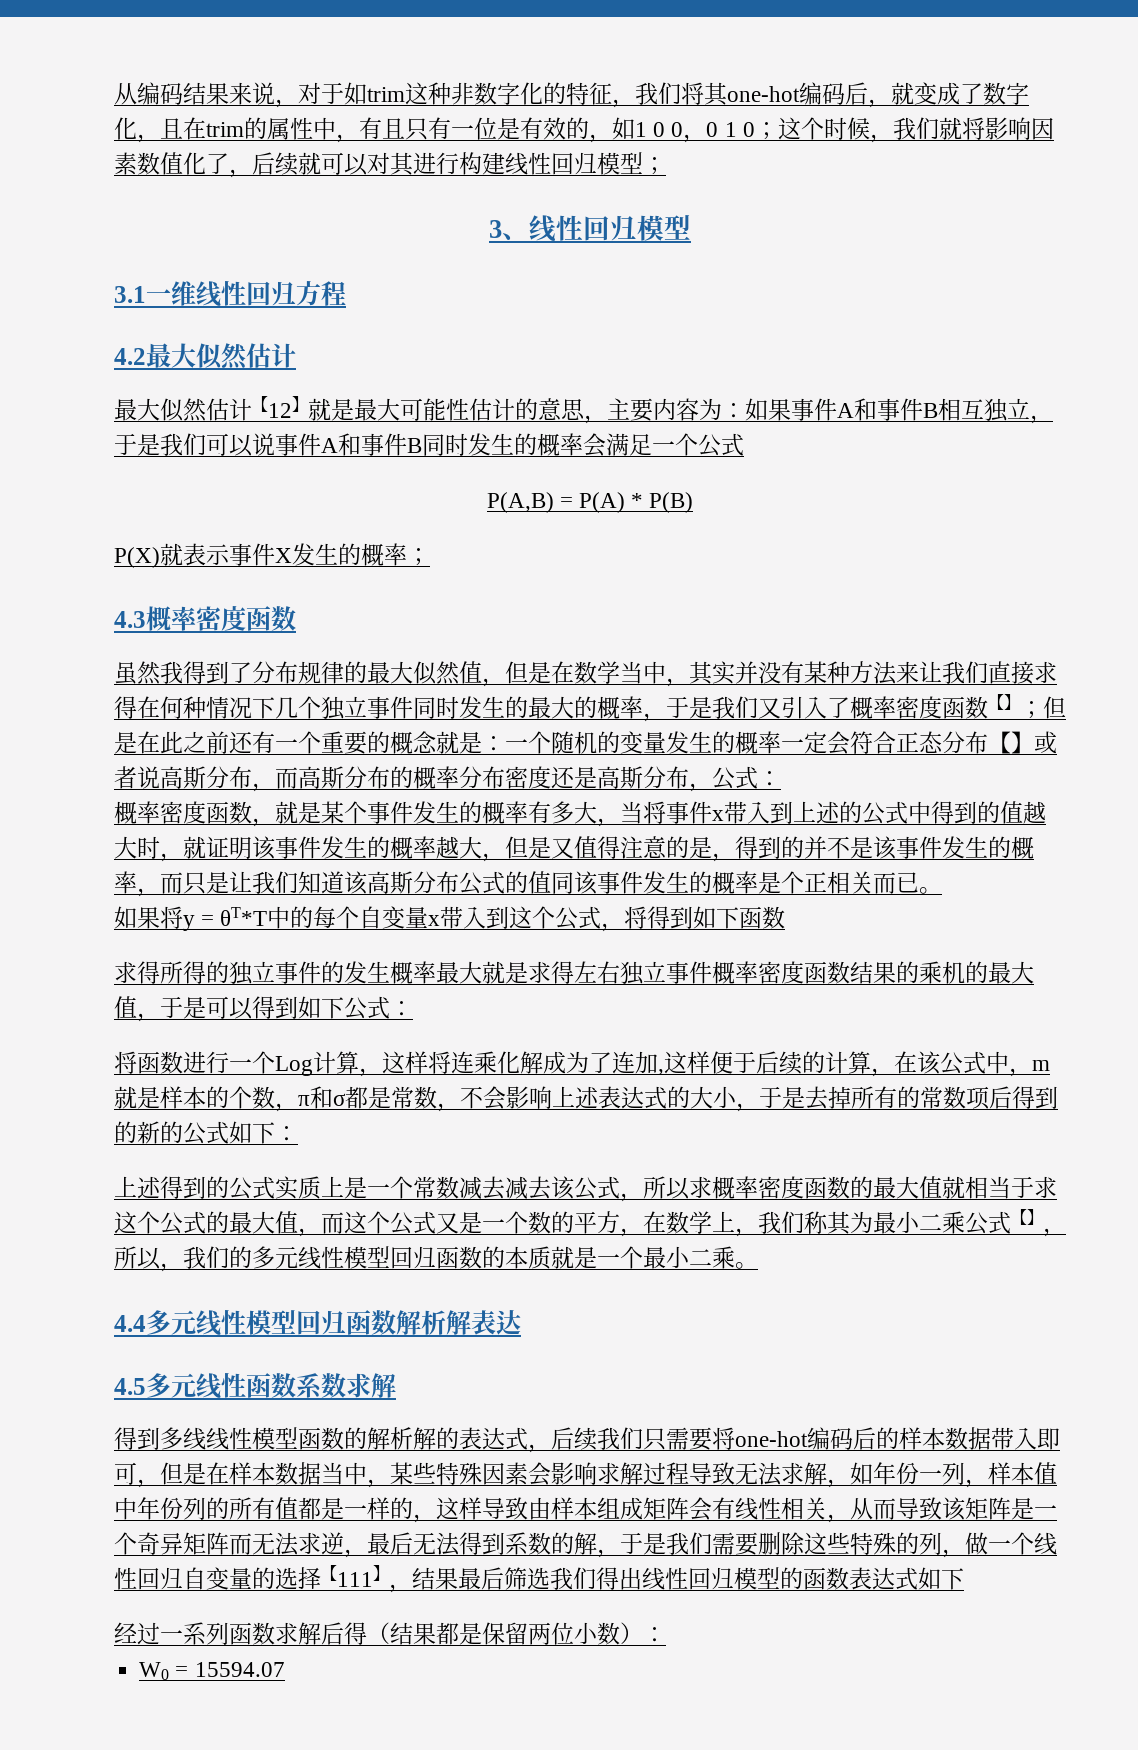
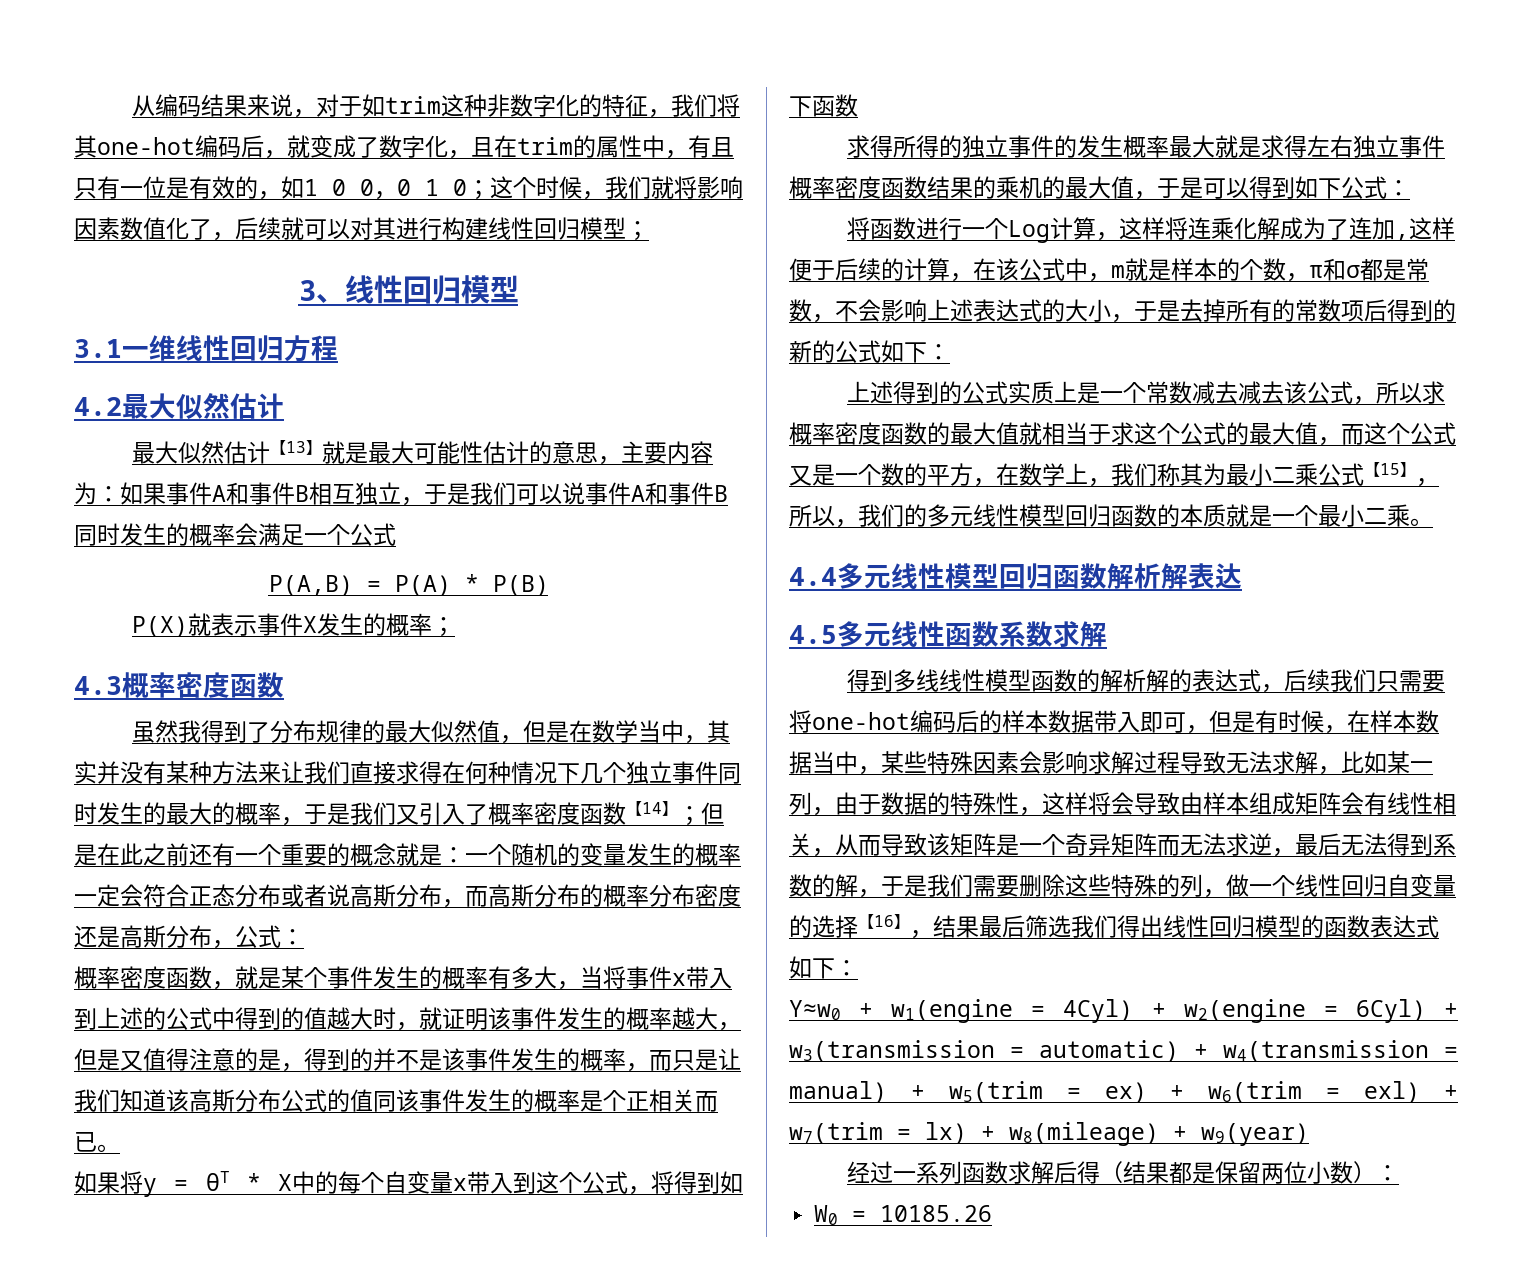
[268,403,292,418] 12 -> [285,441,306,453] 13
(1004, 702) none -> [642,802,662,814] 14
[988,731,1034,754] 【】 -> (281, 895) none
[220,907,268,926] θT*T -> [205,1171,292,1191] θT * X
(1027, 1217) none -> [1380,463,1400,475] 15
(206, 1473) none -> [1255,710,1347,734] 有时候，
[850,1462,1057,1488] [114,1497,482,1523] 如年份一列，样本值中年份列的所有值都是一样的，这样 -> [1341,751,1433,774] [789,792,1134,816] 比如某一列，由于数据的特殊性，这样将会
[337,1572,373,1587] 111 -> [874,915,894,927] 16
(964, 1579) none -> [835,960,858,976] [789,999,1458,1023] [789,1040,1458,1062] [789,1081,1459,1103] [789,1122,1309,1146] ： // Y≈w0 + w1(engine = 4Cyl) + w2(engine = 6Cyl) + w3(transmission = automatic) + w4(transmission = manual) + w5(trim = ex) + w6(trim = exl) + w7(trim = lx) + w8(mileage) + w9(year)
[194,1662,285,1677] 15594.07 -> [880,1205,993,1222] 10185.26

